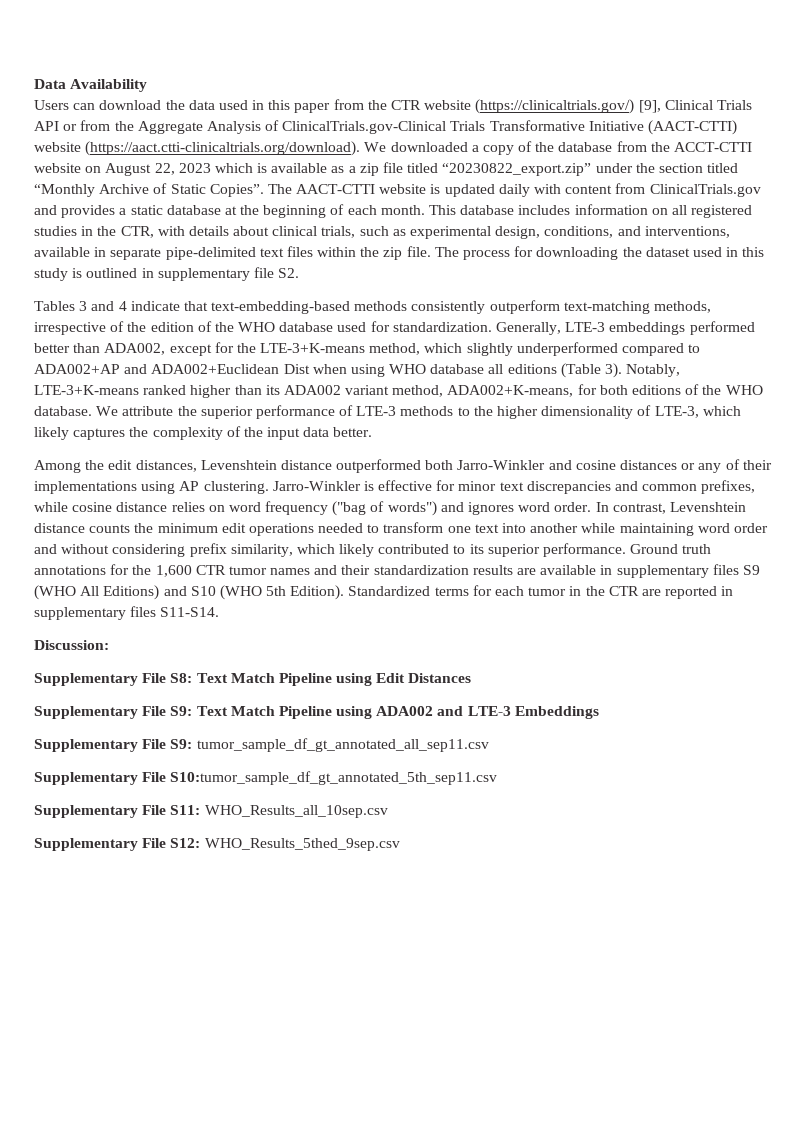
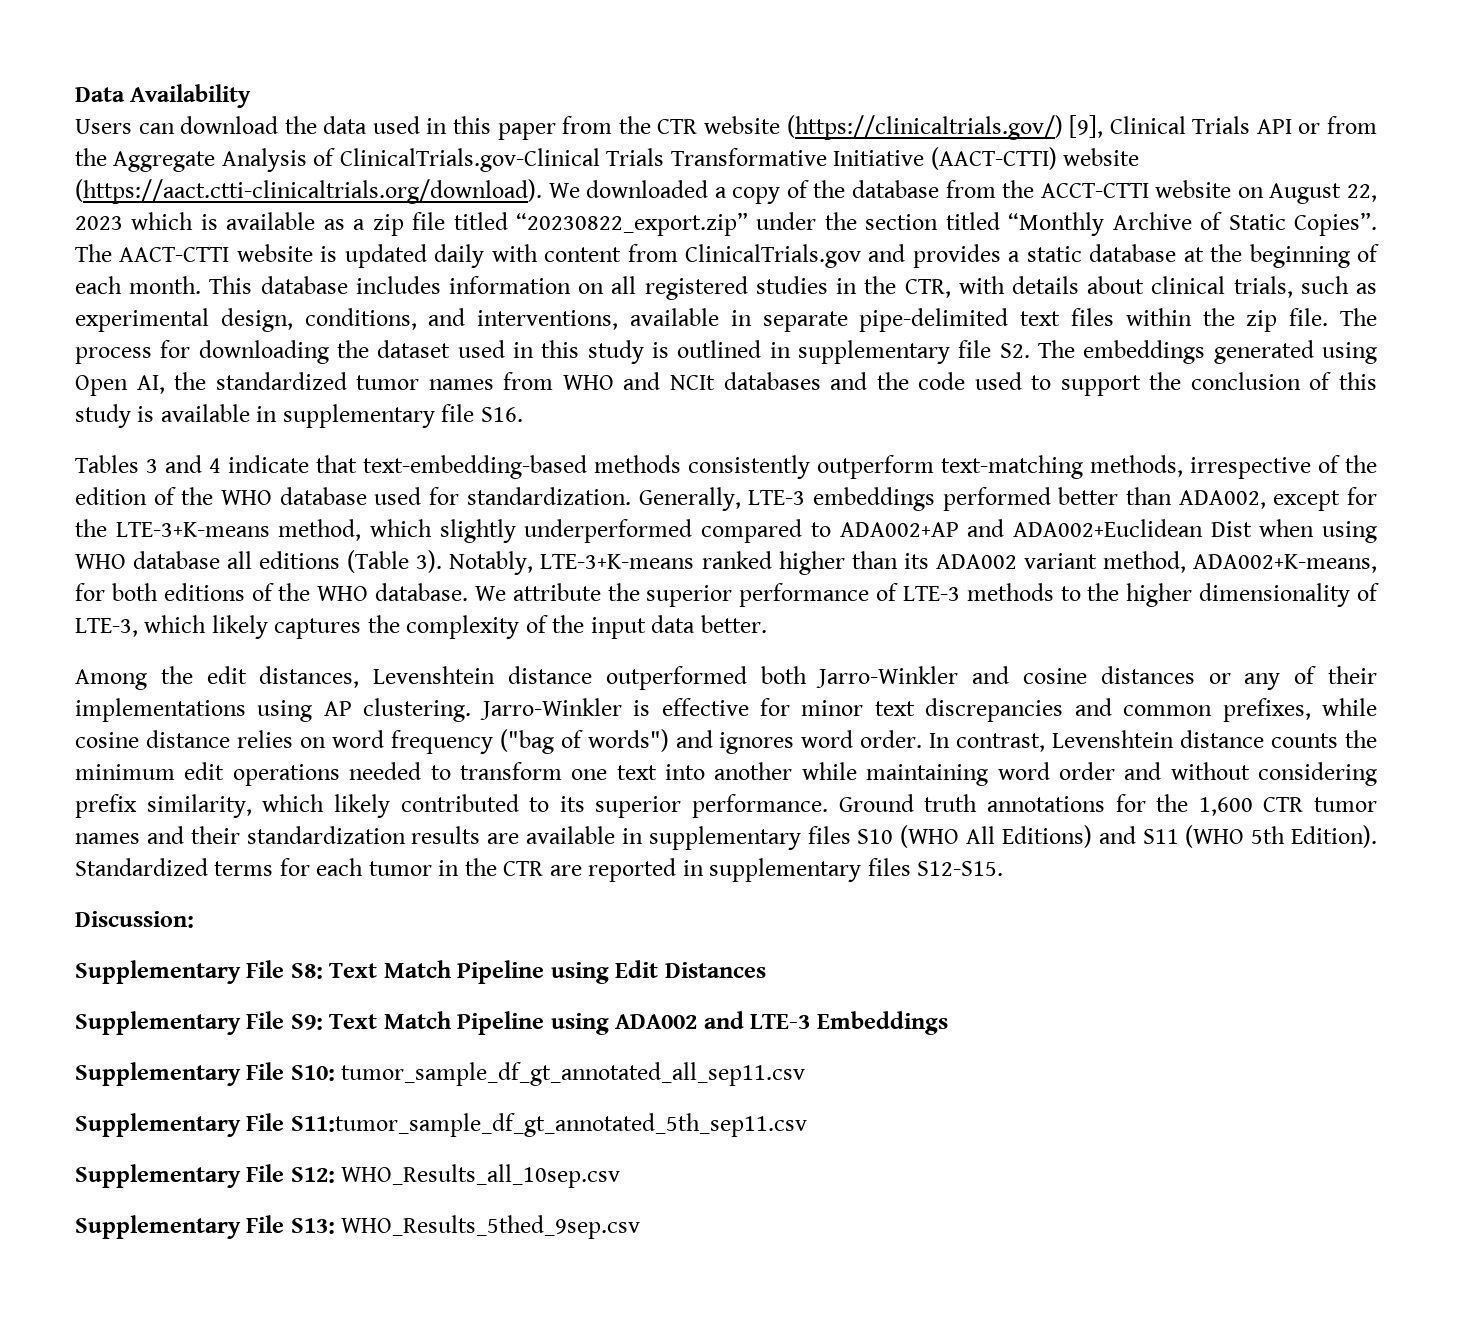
(300, 273) none -> [1038,340,1377,364] [75,372,1377,396] [75,404,523,428] The embeddings generated using Open AI, the standardized tumor names from WHO and NCIt databases and the code used to support the conclusion of this study is available in supplementary file S16.
[742,565,760,575] S9 -> [857,829,894,844] S10
[190,586,216,596] S10 -> [1142,829,1179,844] S11
[160,607,220,617] S11-S14. -> [917,861,1004,876] S12-S15.
[170,739,193,749] S9: -> [290,1065,335,1081] S10:
[170,771,498,785] [34,805,201,818] S10:tumor_sample_df_gt_annotated_5th_sep11.csv // Supplementary File S11: -> [290,1113,807,1137] [75,1164,335,1188] S11:tumor_sample_df_gt_annotated_5th_sep11.csv // Supplementary File S12:
[170,838,201,848] S12: -> [290,1218,335,1234] S13:

